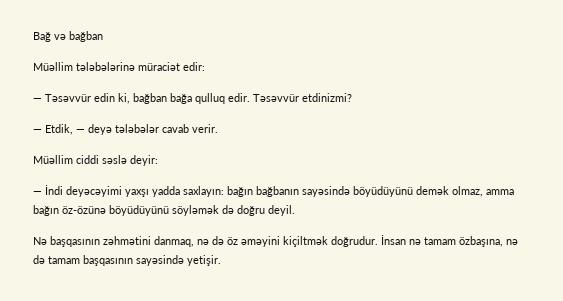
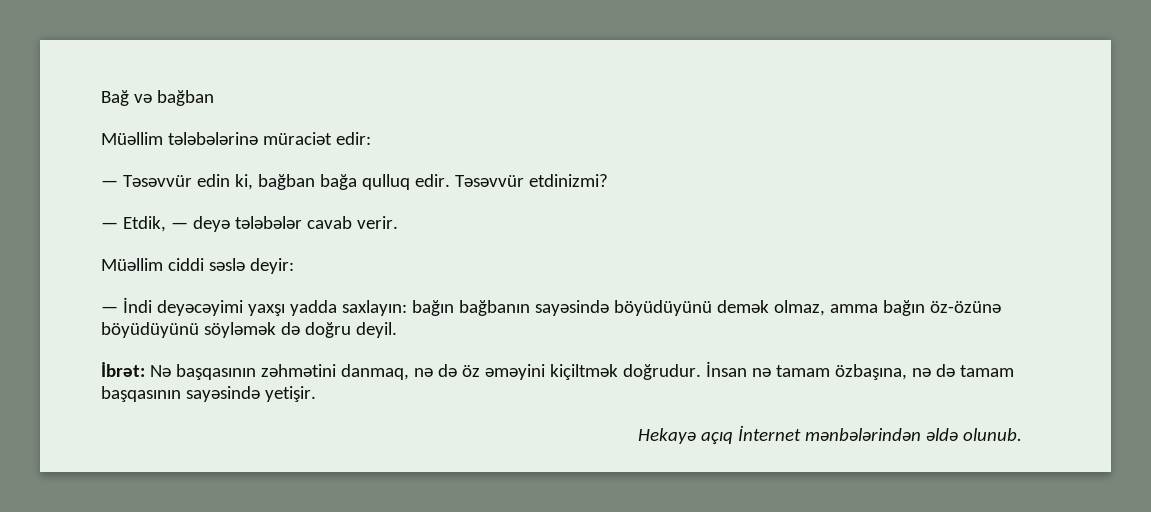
(295, 210) none -> [101,362,145,377] İbrət:
(221, 260) none -> [638,425,1022,444] // Hekayə açıq İnternet mənbələrindən əldə olunub.

